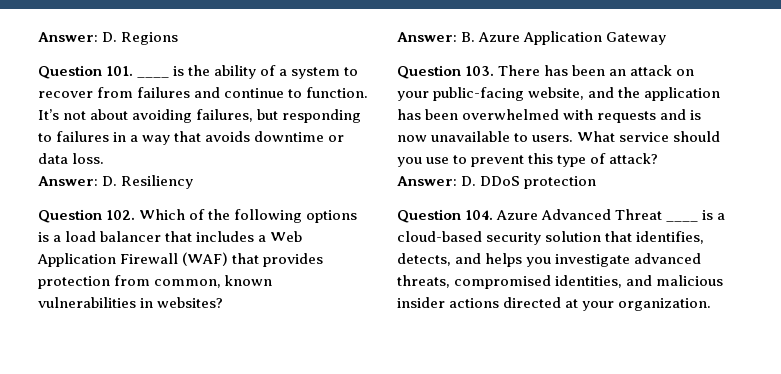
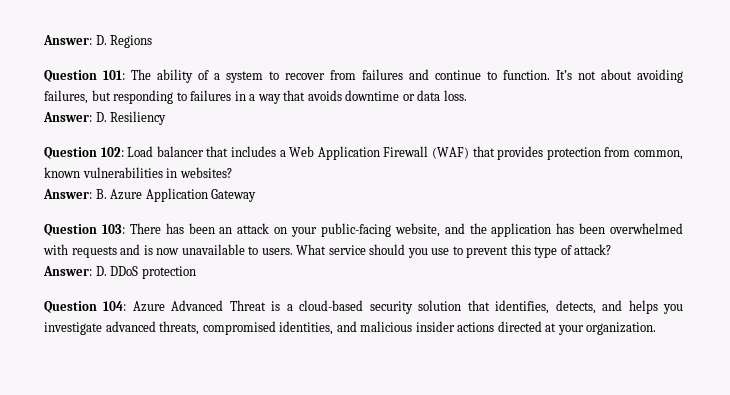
[106,66,134,76] [137,76,170,78] [173,65,211,76] 101. ____ is the -> [103,69,151,80] 101: The
[106,209,358,223] [38,231,97,242] 102. Which of the following options is a load -> [100,146,154,157] 102: Load
[465,66,495,76] 103. -> [101,224,125,234] 103:
[465,210,494,220] 104. -> [103,301,127,311] 104:
[666,220,699,222] ____ -> (266, 305) none

